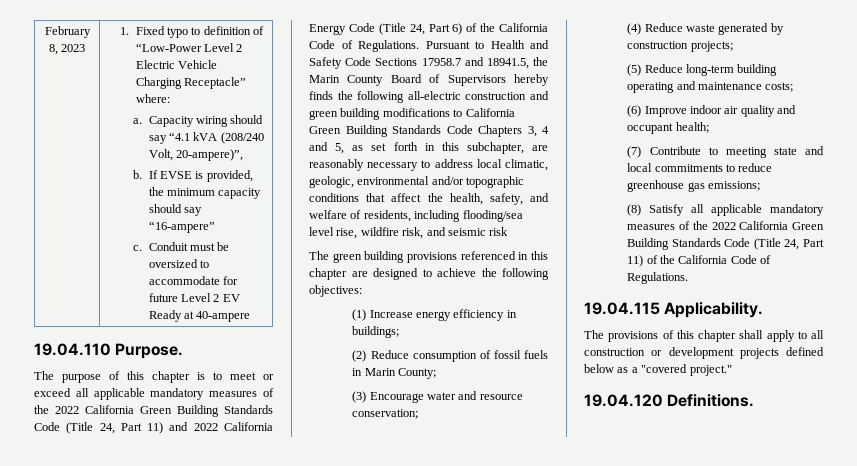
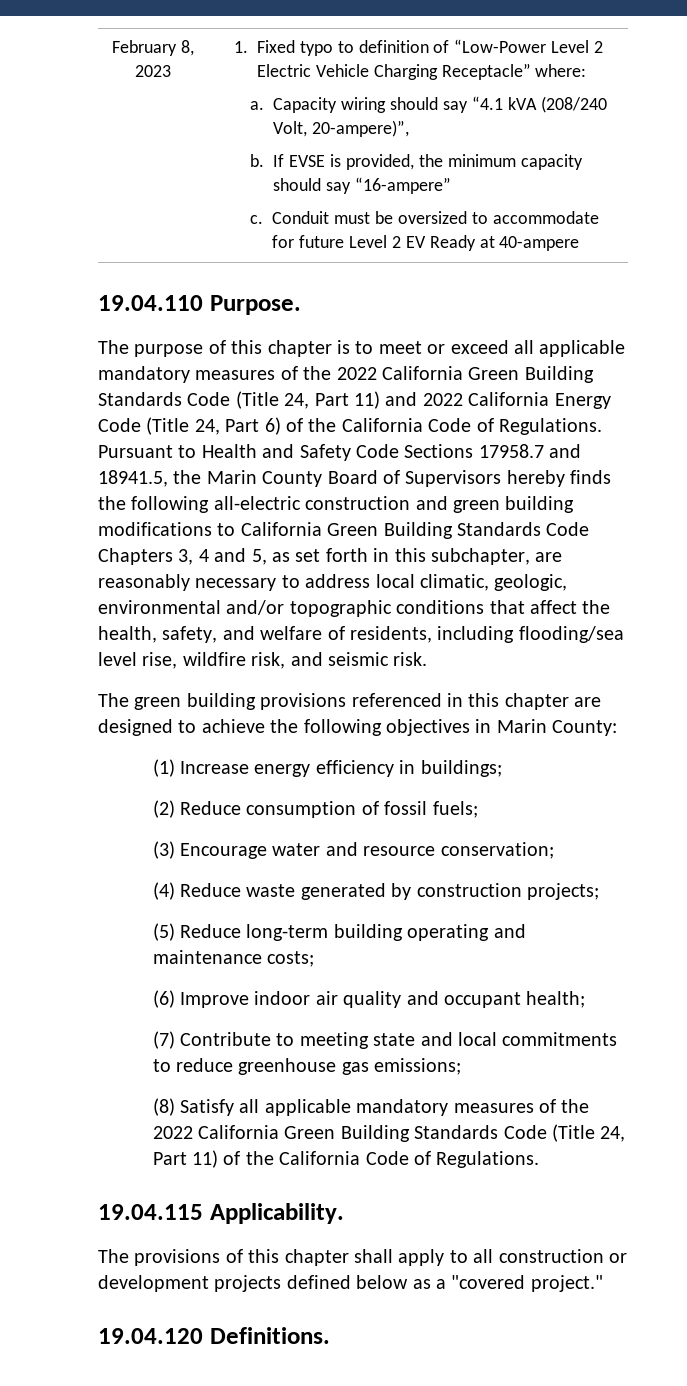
[489,227,509,236] risk -> [393,652,428,666] risk.
[309,285,362,297] objectives: -> [386,719,618,736] objectives in Marin County:
[524,350,548,359] [352,368,437,379] fuels in Marin County; -> [432,801,478,818] fuels;

